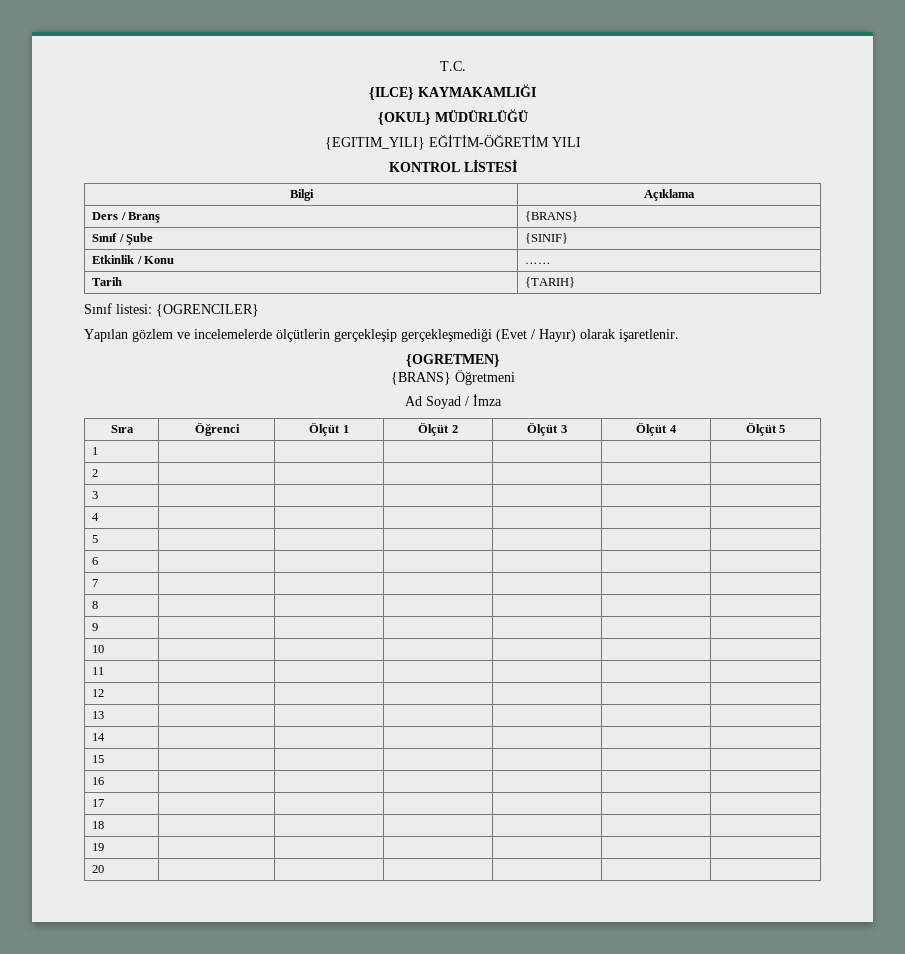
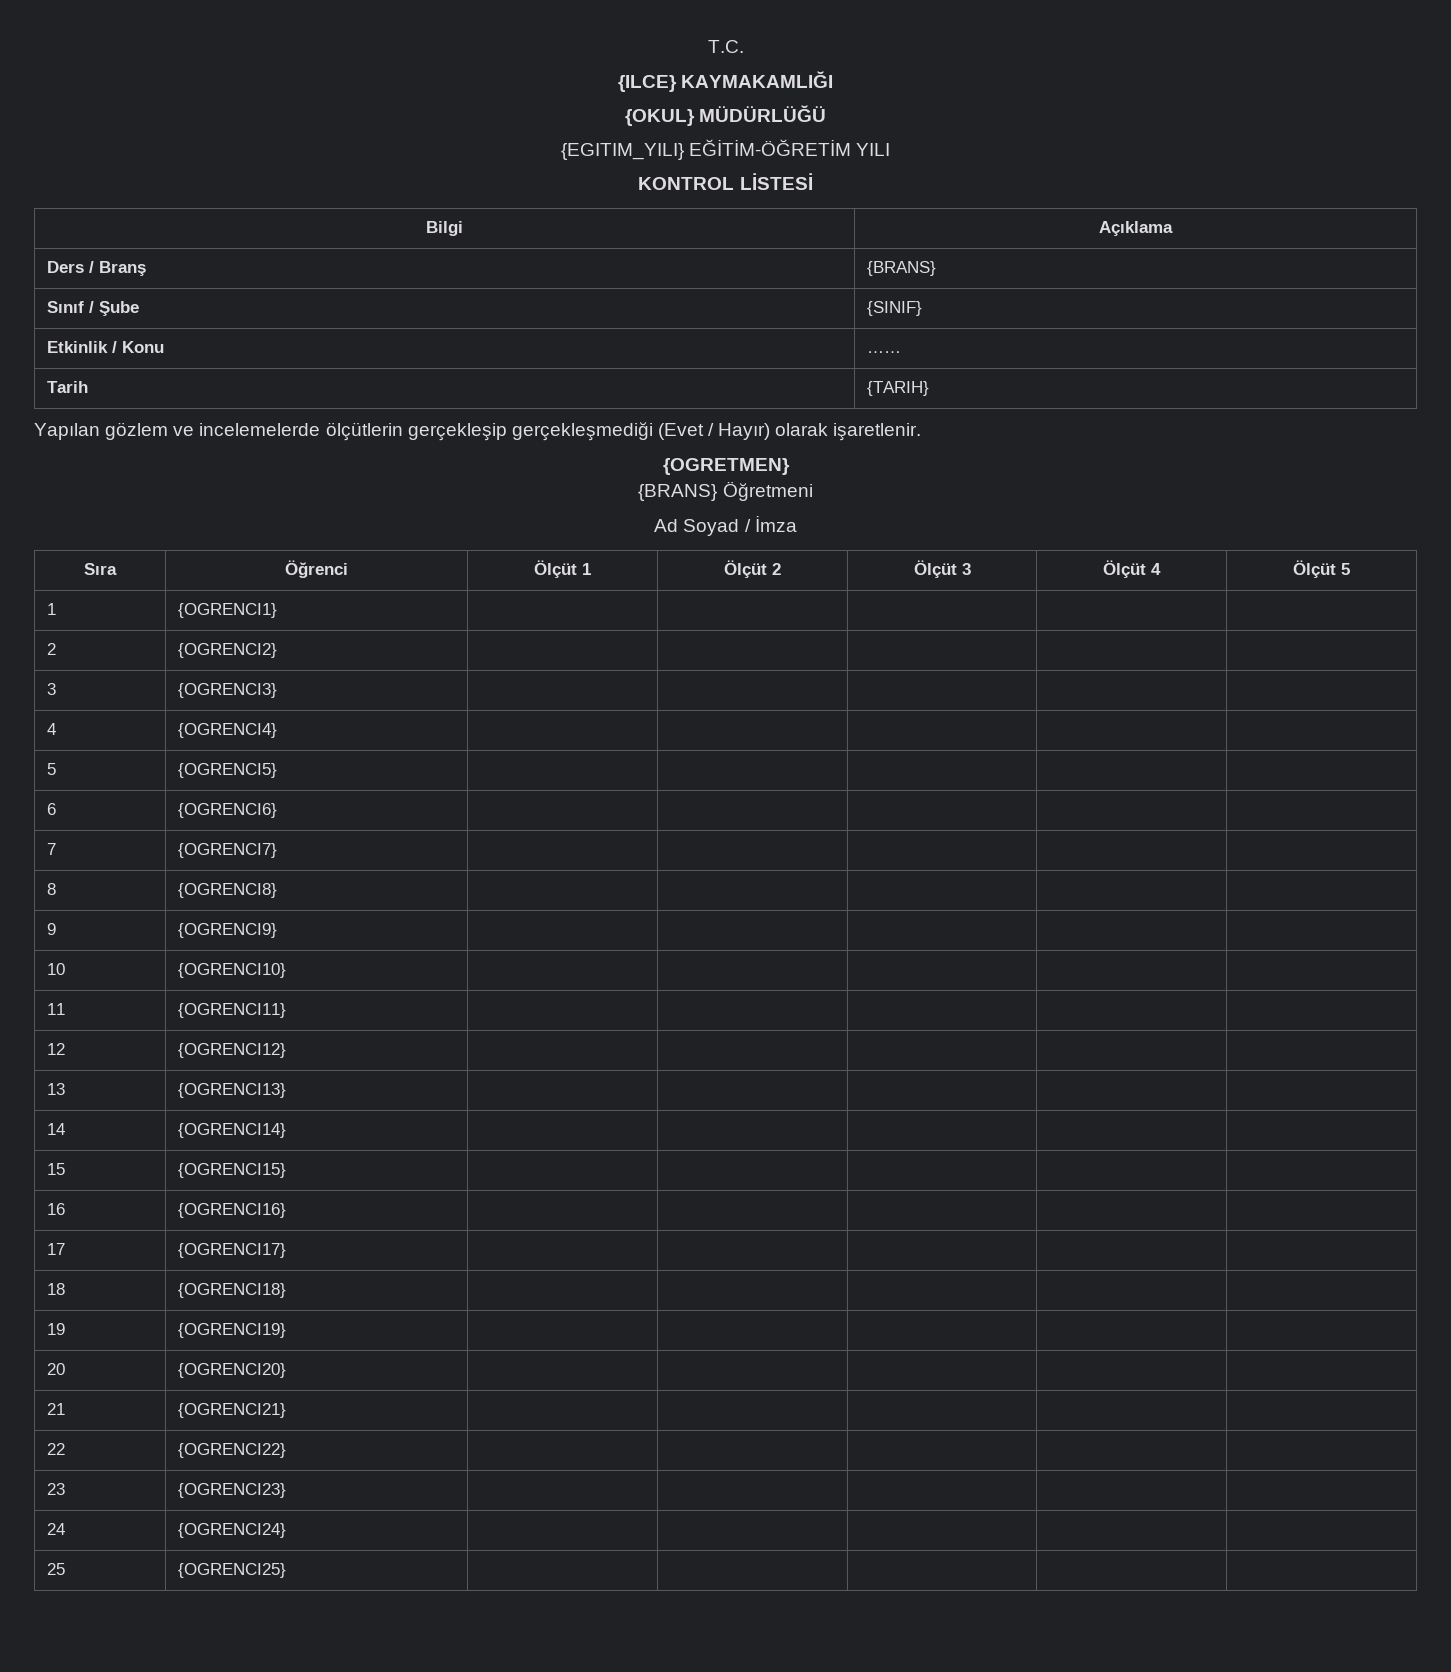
[84,303,259,317] // Sınıf listesi: {OGRENCILER} -> (929, 388) none
[92,469,99,477] [92,491,99,499] [92,513,100,521] | | | | | // 2 | | | | | | // 3 | | | | | | // 4 | -> [177,603,277,618] [46,643,56,655] [177,643,277,658] [46,683,56,695] [177,683,277,698] [46,723,56,735] [177,723,277,738] {OGRENCI1} | | | | | // 2 | {OGRENCI2} | | | | | // 3 | {OGRENCI3} | | | | | // 4 | {OGRENCI4}
(99, 539) none -> [177,763,277,778] {OGRENCI5}
(99, 561) none -> [177,803,277,818] {OGRENCI6}
(99, 583) none -> [177,843,277,858] {OGRENCI7}
(99, 605) none -> [177,883,277,898] {OGRENCI8}
(99, 627) none -> [177,923,277,938] {OGRENCI9}
(105, 649) none -> [177,963,286,978] {OGRENCI10}
(105, 671) none -> [177,1003,286,1018] {OGRENCI11}
(105, 693) none -> [177,1043,286,1058] {OGRENCI12}
(105, 715) none -> [177,1083,286,1098] {OGRENCI13}
(106, 737) none -> [177,1123,286,1138] {OGRENCI14}
(105, 759) none -> [177,1163,286,1178] {OGRENCI15}
(105, 781) none -> [177,1203,286,1218] {OGRENCI16}
(105, 803) none -> [177,1243,286,1258] {OGRENCI17}
(105, 825) none -> [177,1283,286,1298] {OGRENCI18}
(105, 847) none -> [177,1323,286,1338] {OGRENCI19}
(105, 869) none -> [177,1363,286,1378] [46,1403,65,1415] [177,1403,286,1418] [46,1443,65,1455] [177,1443,286,1458] [46,1483,65,1495] [177,1483,286,1498] [46,1523,65,1535] [177,1523,286,1538] [46,1563,65,1575] [177,1563,286,1578] {OGRENCI20} | | | | | // 21 | {OGRENCI21} | | | | | // 22 | {OGRENCI22} | | | | | // 23 | {OGRENCI23} | | | | | // 24 | {OGRENCI24} | | | | | // 25 | {OGRENCI25}

